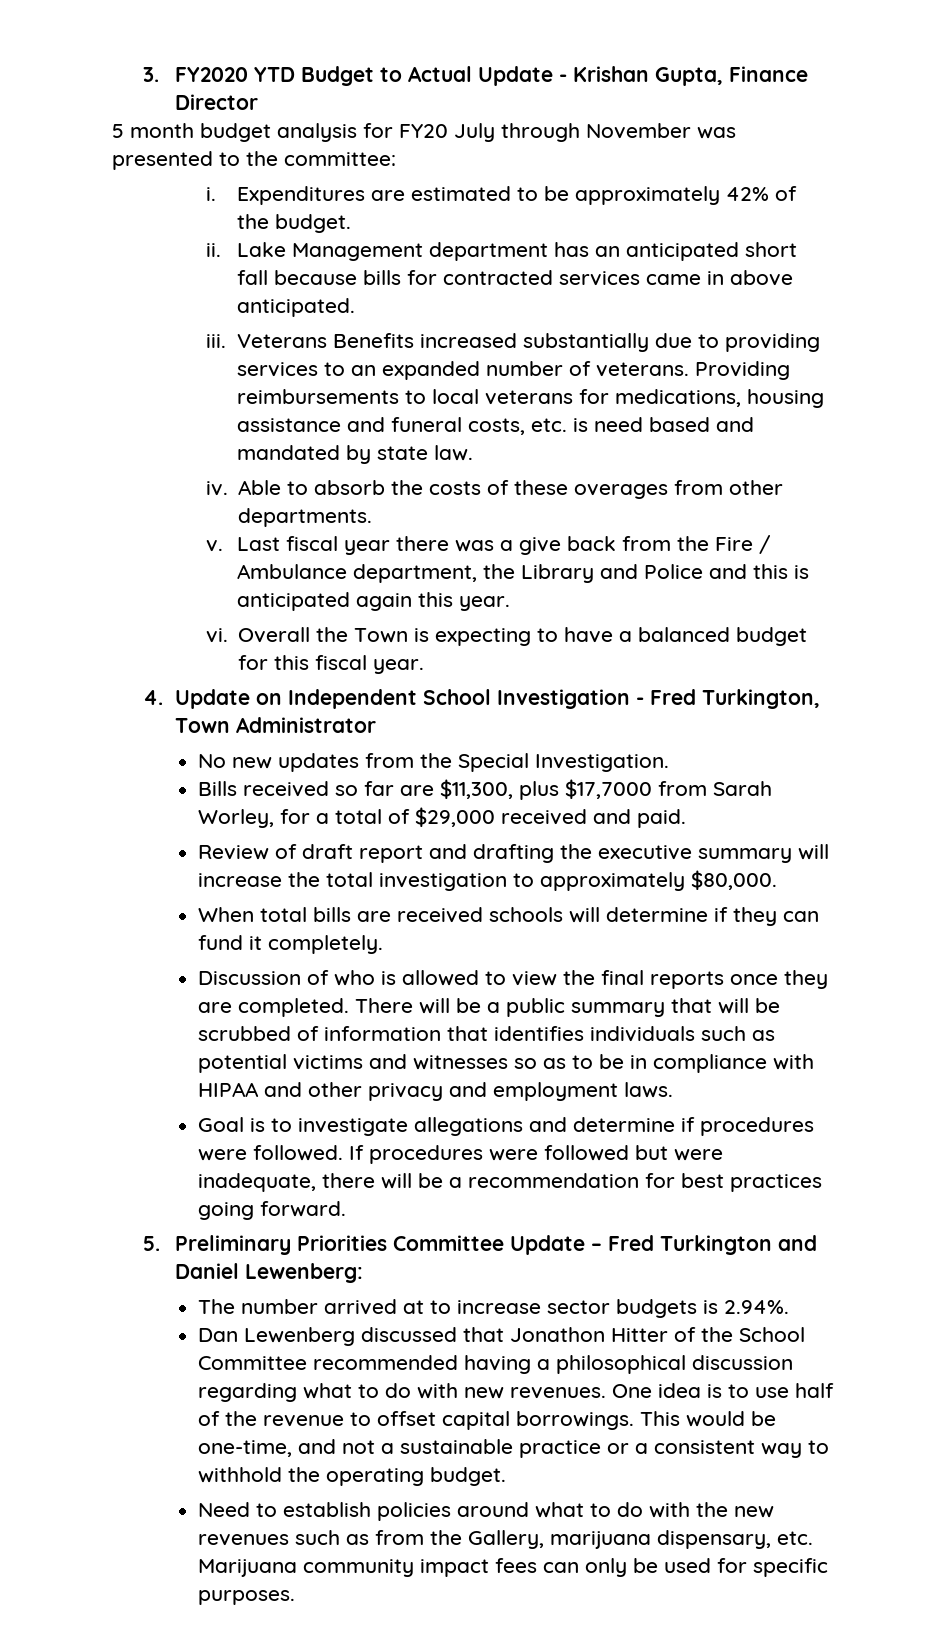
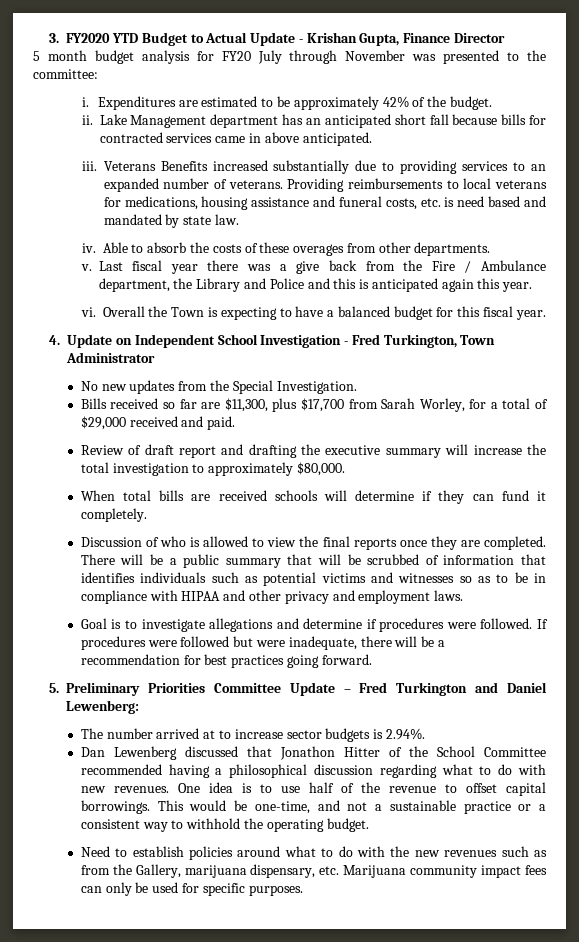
[564,779,652,799] $17,7000 -> [300,398,344,412] $17,700

